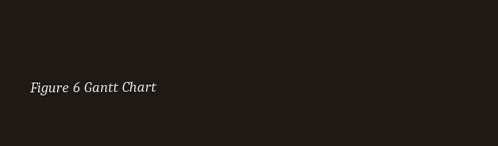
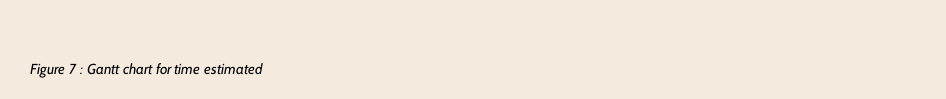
[72,81,158,93] 6 Gantt Chart -> [68,63,264,75] 7 : Gantt chart for time estimated

